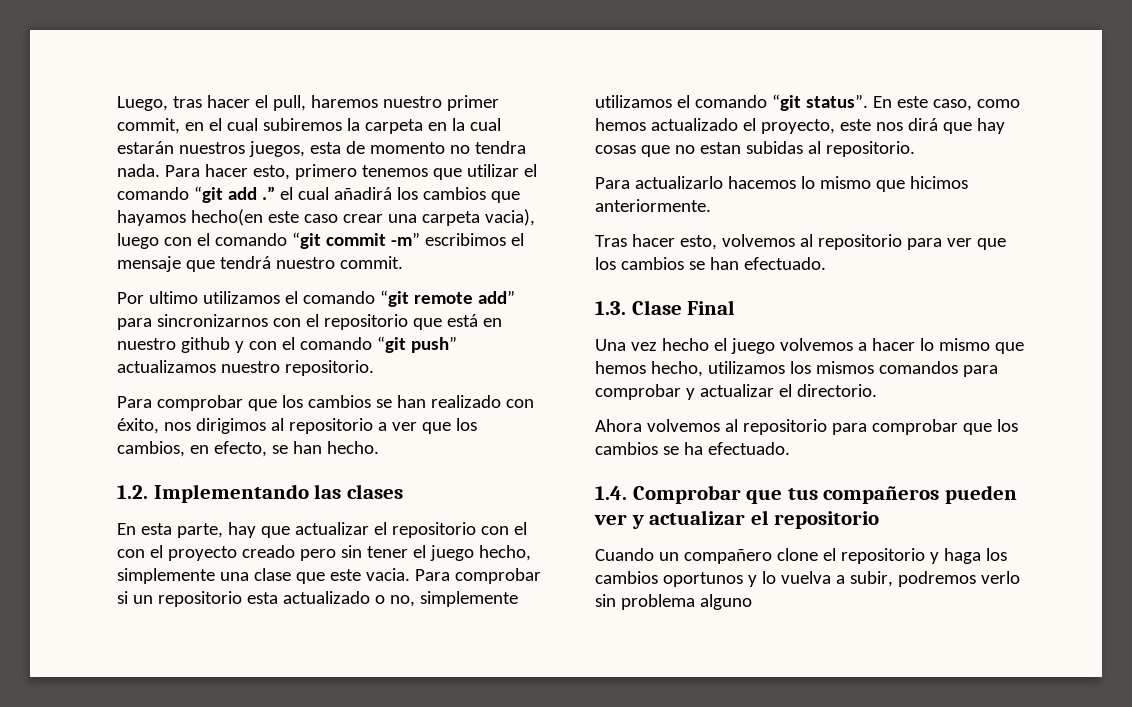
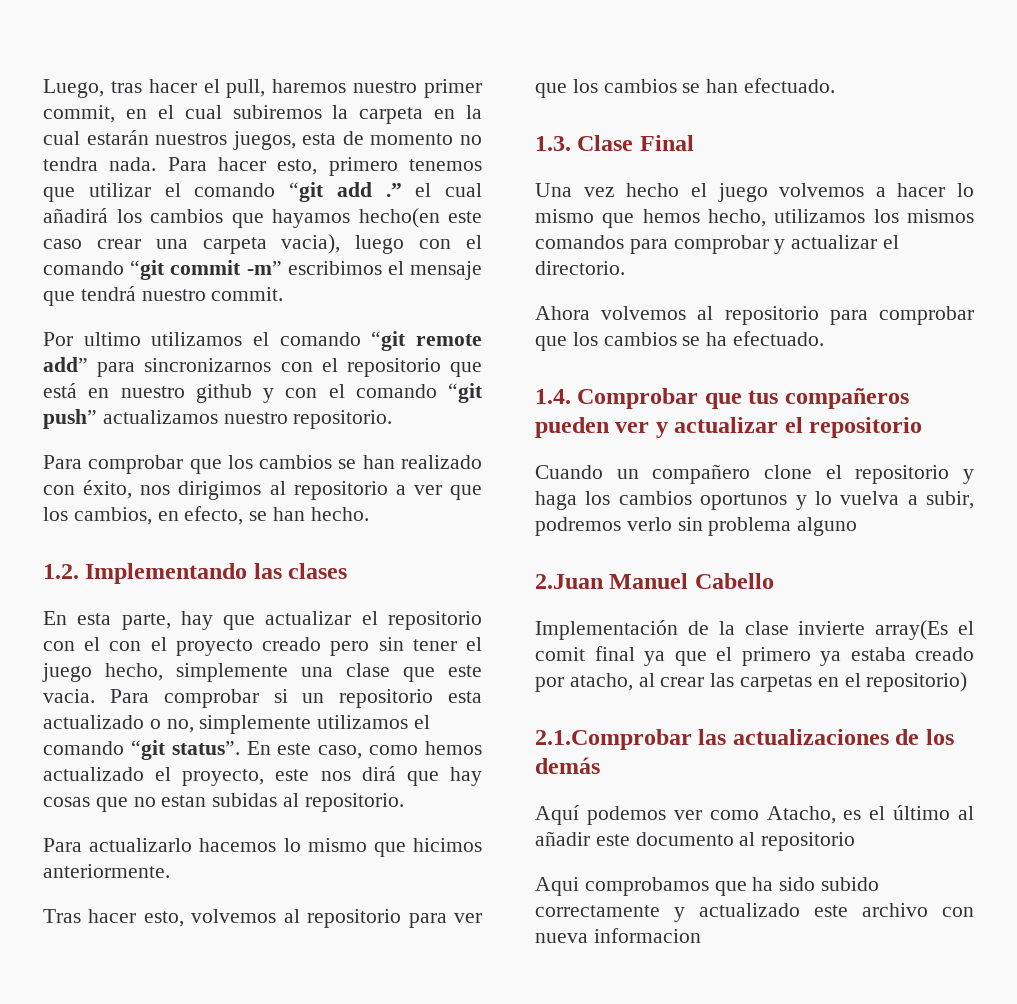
(752, 602) none -> [535,573,774,589] [535,620,974,640] [535,646,974,666] [535,672,968,692] [535,729,954,750] [535,757,600,774] [535,805,974,825] [535,831,856,851] [535,877,880,896] [535,903,974,922] [535,928,701,943] // 2.Juan Manuel Cabello // Implementación de la clase invierte array(Es el comit final ya que el primero ya estaba creado por atacho, al crear las carpetas en el repositorio) // 2.1.Comprobar las actualizaciones de los demás // Aquí podemos ver como Atacho, es el último al añadir este documento al repositorio // Aqui comprobamos que ha sido subido correctamente y actualizado este archivo con nueva informacion

